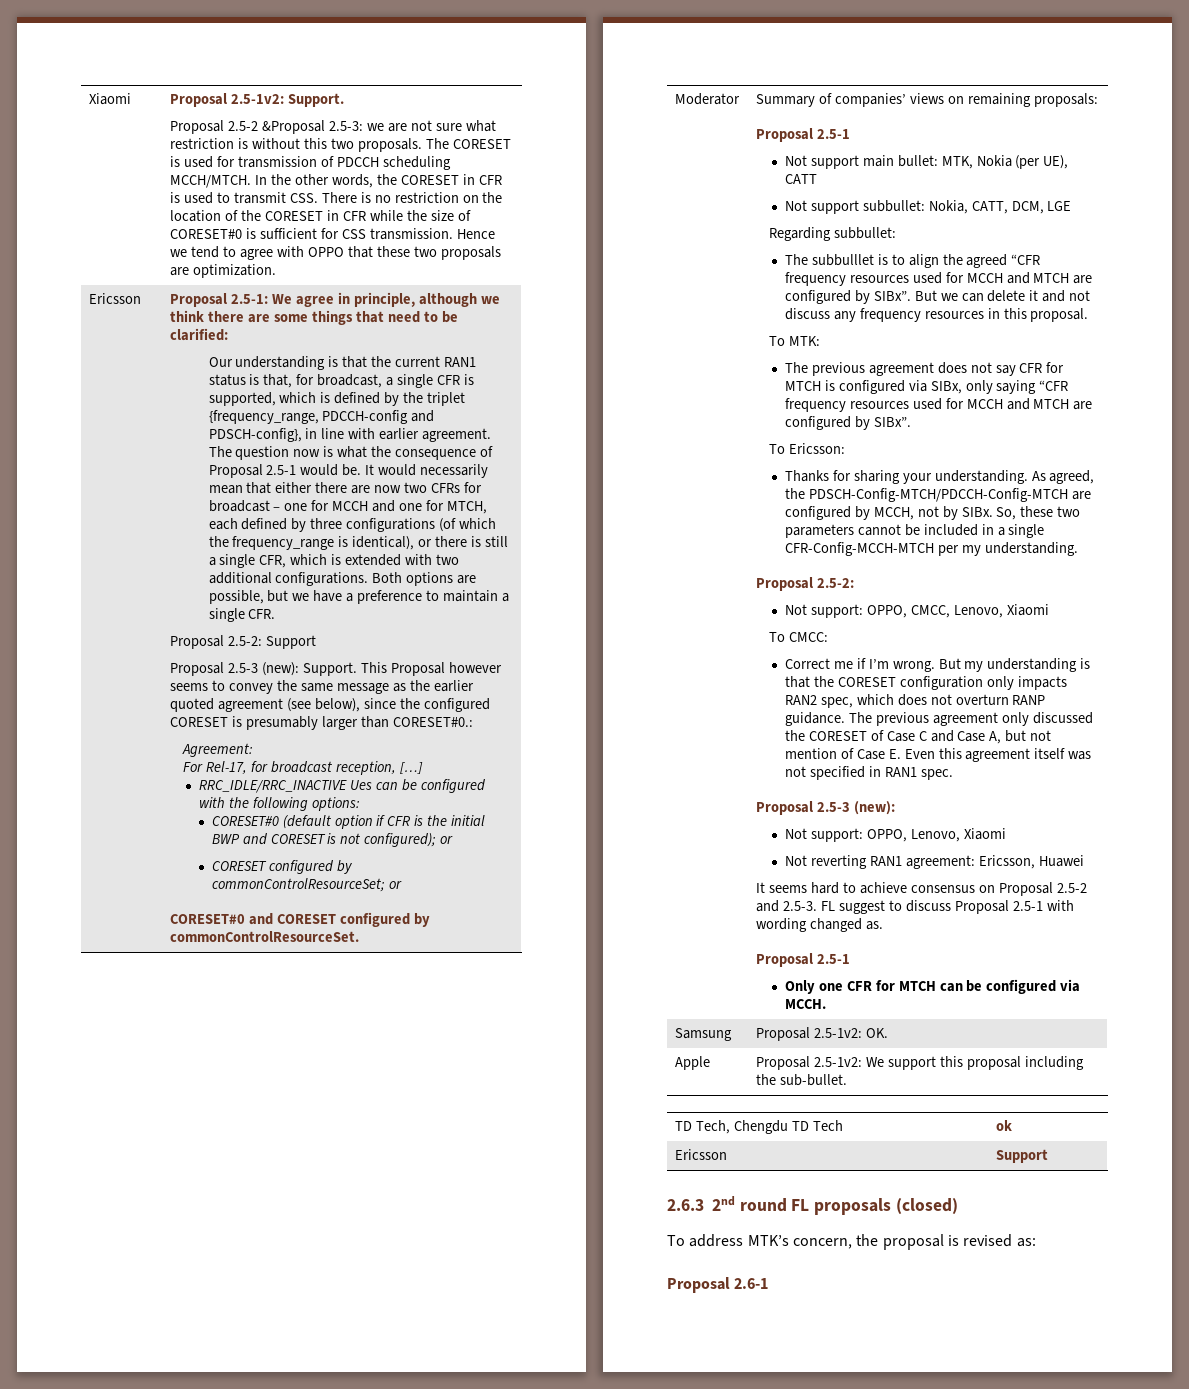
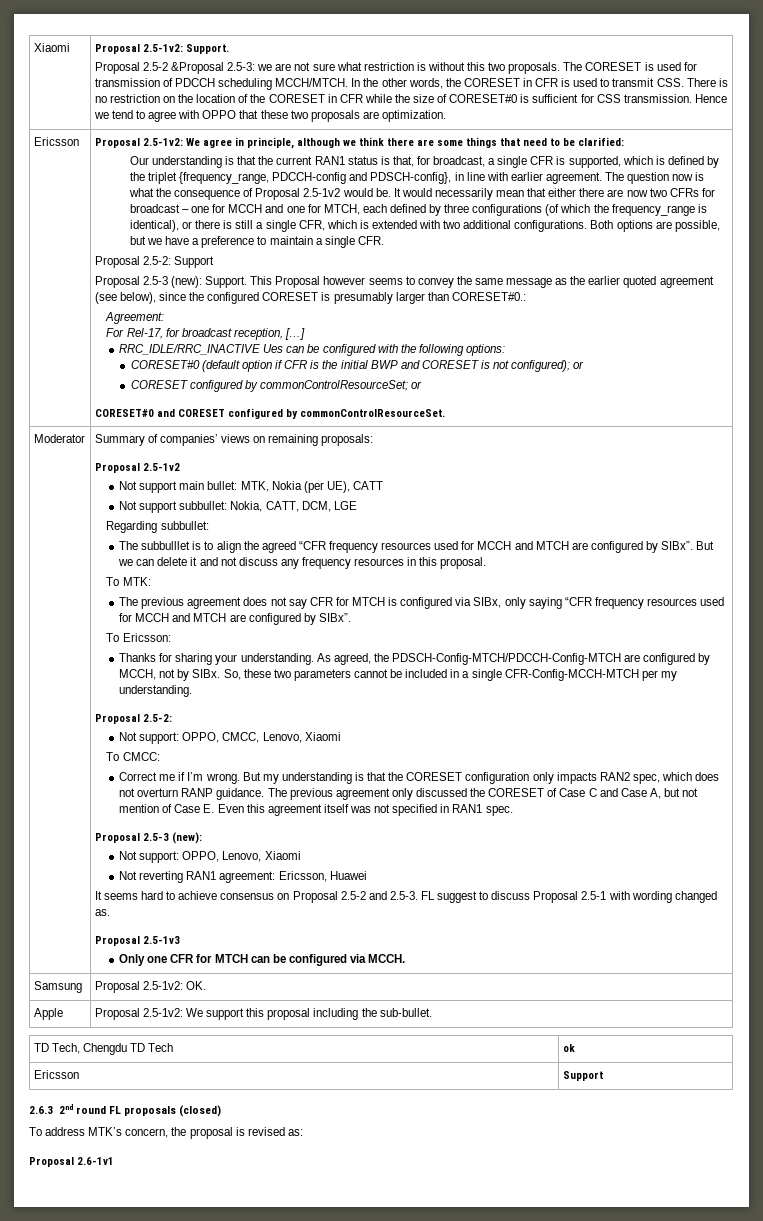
[231,294,269,304] 2.5-1: -> [142,138,183,146] 2.5-1v2:
[266,465,297,475] 2.5-1 -> [303,188,341,197] 2.5-1v2
[817,129,851,139] 2.5-1 -> [142,463,180,471] 2.5-1v2
[817,954,851,964] 2.5-1 -> [142,936,180,944] 2.5-1v3
[734,1278,769,1289] 2.6-1 -> [77,1157,114,1165] 2.6-1v1

